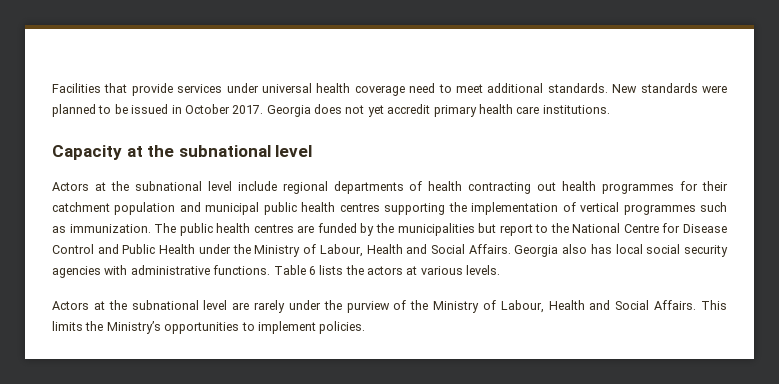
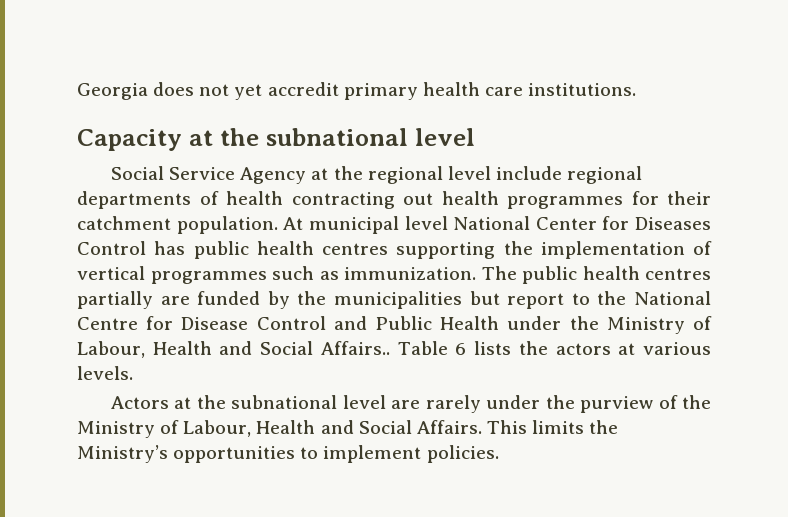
[52,83,727,96] [52,104,264,117] Facilities that provide services under universal health coverage need to meet additional standards. New standards were planned to be issued in October 2017. -> (77, 91) none
[52,181,202,191] Actors at the subnational -> [111,166,443,184] Social Service Agency at the regional
[114,202,260,215] population and municipal -> [176,216,711,234] [77,241,186,255] population. At municipal level National Center for Diseases Control has
(294, 228) none -> [77,291,153,309] partially
[468,244,728,257] [52,265,271,278] Affairs. Georgia also has local social security agencies with administrative functions. -> [320,341,390,355] Affairs..

